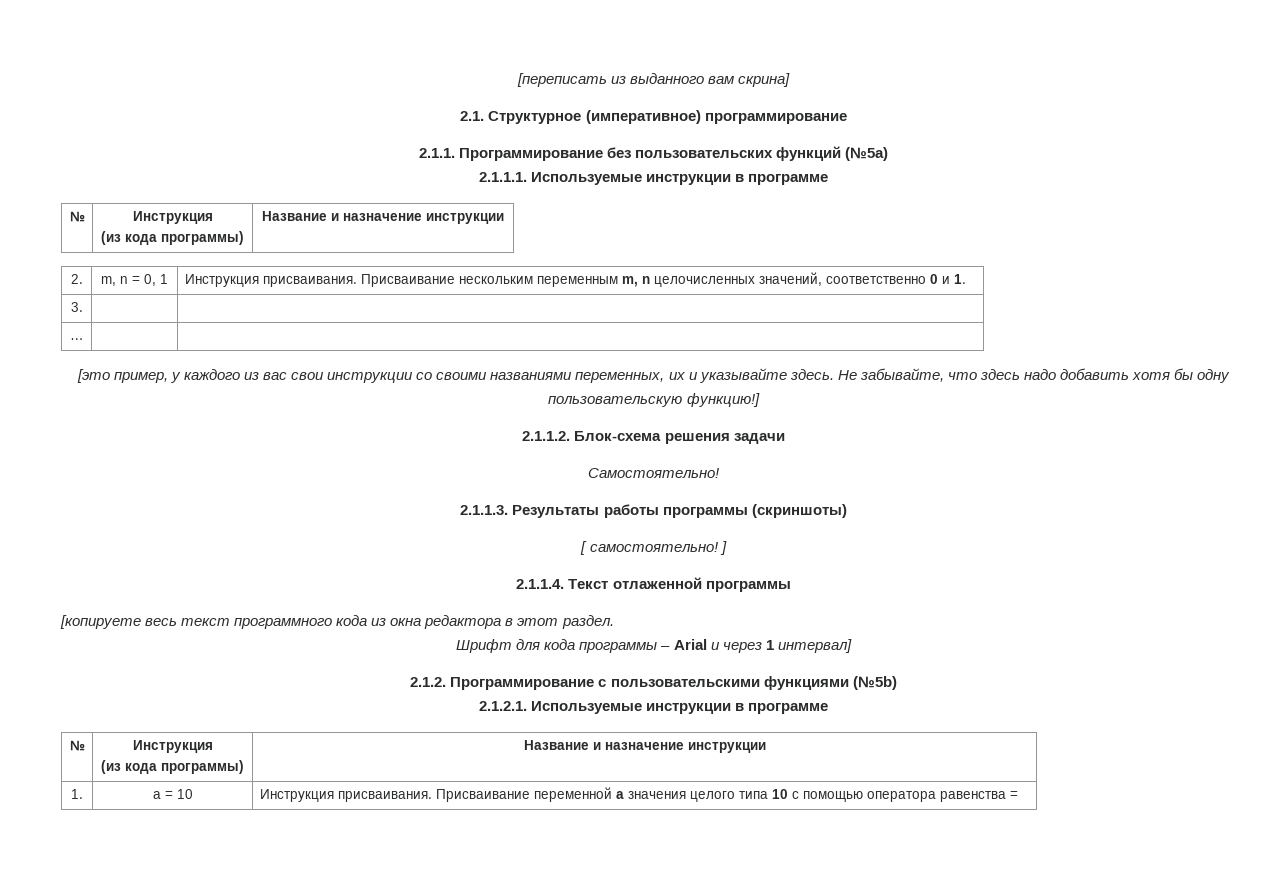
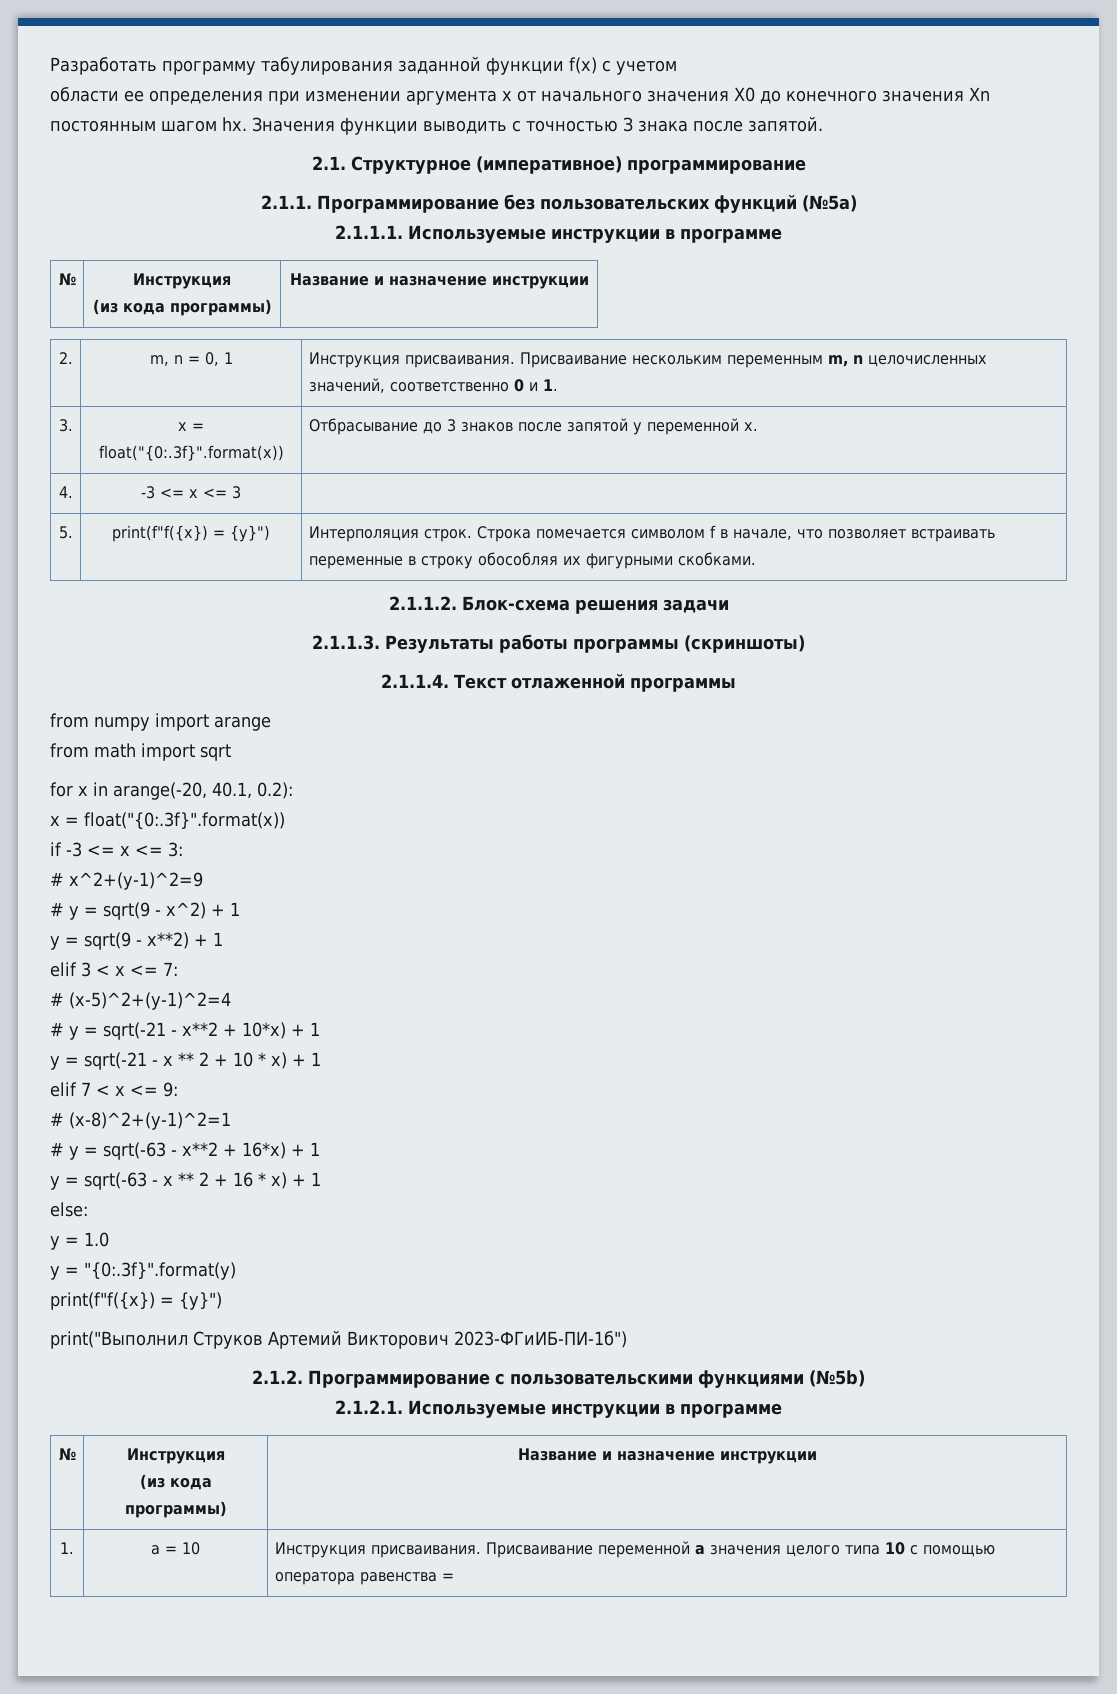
[516,73,791,87] [переписать из выданного вам скрина] -> [50,56,677,75] [50,87,990,105] [50,116,823,135] Разработать программу табулирования заданной функции f(x) с учетом // области ее определения при изменении аргумента х от начального значения X0 до конечного значения Xn постоянным шагом hx. Значения функции выводить с точностью З знака после запятой.
[69,338,84,340] [76,368,1231,383] [548,393,760,407] | // … | | // [это пример, у каждого из вас свои инструкции со своими названиями переменных, их и указывайте здесь. Не забывайте, что здесь надо добавить хотя бы одну пользовательскую функцию!] -> [178,422,204,431] [98,445,284,461] [308,418,758,435] [58,486,73,498] [141,486,241,499] [58,526,73,539] [112,525,270,542] [308,525,995,542] [308,552,756,569] x = float("{0:.3f}".format(x)) | Отбрасывание до 3 знаков после запятой у переменной x. // 4. | -3 <= x <= 3 | // 5. | print(f"f({x}) = {y}") | Интерполяция строк. Строка помечается символом f в начале, что позволяет встраивать переменные в строку обособляя их фигурными скобками.
[588,468,720,478] // Самостоятельно! -> (729, 606) none
[580,541,727,555] // [ самостоятельно! ] -> (805, 644) none
[60,615,614,629] [456,639,852,653] [копируете весь текст программного кода из окна редактора в этот раздел. // Шрифт для кода программы – Arial и через 1 интервал] -> [50,713,271,731] [50,743,231,761] [50,782,293,800] [50,812,285,829] [50,842,183,857] [50,872,203,890] [50,902,240,920] [50,932,223,950] [50,962,178,977] [50,992,231,1010] [50,1022,320,1040] [50,1052,321,1070] [50,1082,178,1097] [50,1112,231,1130] [50,1142,320,1160] [50,1172,321,1190] [50,1202,88,1217] [50,1232,109,1250] [50,1262,236,1280] [50,1292,222,1310] [50,1330,627,1349] from numpy import arange // from math import sqrt // for x in arange(-20, 40.1, 0.2): // x = float("{0:.3f}".format(x)) // if -3 <= x <= 3: // # x^2+(y-1)^2=9 // # y = sqrt(9 - x^2) + 1 // y = sqrt(9 - x**2) + 1 // elif 3 < x <= 7: // # (x-5)^2+(y-1)^2=4 // # y = sqrt(-21 - x**2 + 10*x) + 1 // y = sqrt(-21 - x ** 2 + 10 * x) + 1 // elif 7 < x <= 9: // # (x-8)^2+(y-1)^2=1 // # y = sqrt(-63 - x**2 + 16*x) + 1 // y = sqrt(-63 - x ** 2 + 16 * x) + 1 // else: // y = 1.0 // y = "{0:.3f}".format(y) // print(f"f({x}) = {y}") // print("Выполнил Струков Артемий Викторович 2023-ФГиИБ-ПИ-1б")

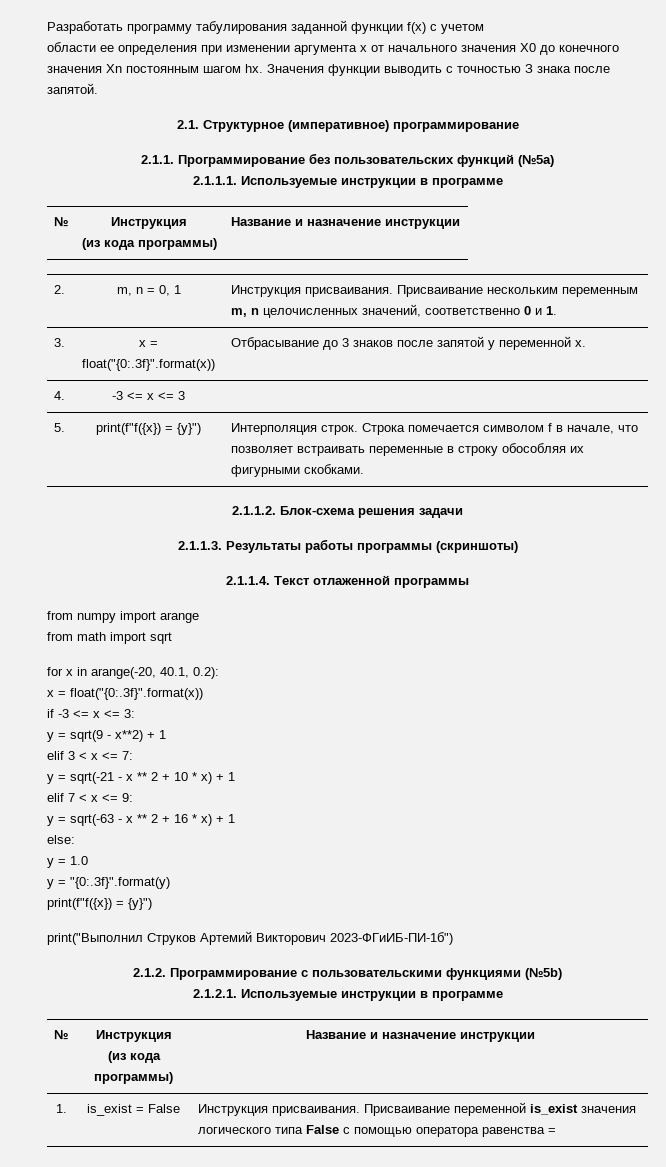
[50,872,203,890] [50,902,240,920] // # x^2+(y-1)^2=9 // # y = sqrt(9 - x^2) + 1 -> (135, 713) none
[50,992,231,1010] [50,1022,320,1040] // # (x-5)^2+(y-1)^2=4 // # y = sqrt(-21 - x**2 + 10*x) + 1 -> (133, 755) none
[50,1112,231,1130] [50,1142,320,1160] // # (x-8)^2+(y-1)^2=1 // # y = sqrt(-63 - x**2 + 16*x) + 1 -> (133, 797) none
[151,1542,200,1555] а = 10 -> [87,1104,180,1116] is_exist = False
[694,1542,905,1557] a значения целого типа 10 -> [530,1104,637,1115] [198,1125,340,1134] is_exist значения логического типа False

